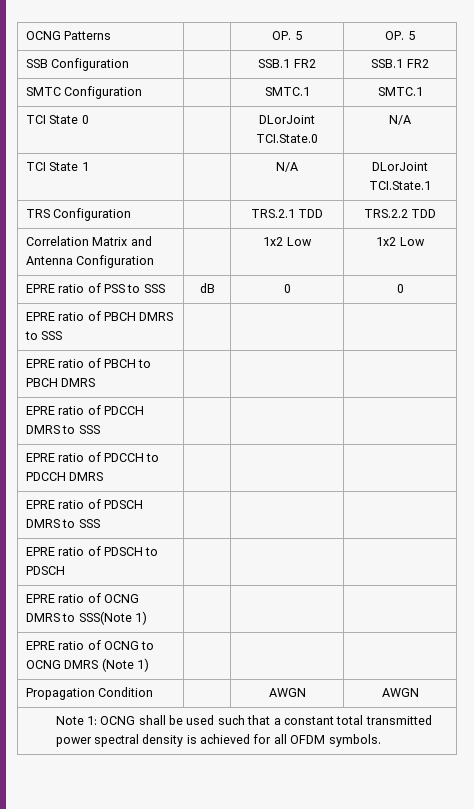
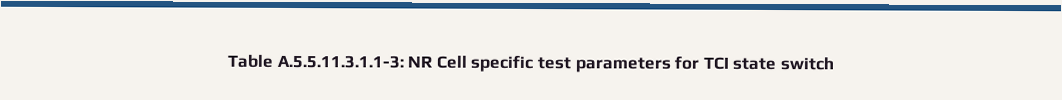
[25,31,112,40] [272,31,302,40] [385,31,415,40] [25,58,130,71] [258,59,316,68] [371,59,429,68] [25,86,143,99] [264,87,310,96] [377,87,423,96] [25,115,89,124] [259,115,315,124] [256,134,318,143] [389,115,411,125] [25,162,89,171] [276,162,298,172] [372,162,428,171] [369,181,431,190] [25,208,132,221] [250,209,324,218] [363,209,437,218] [25,236,152,246] [25,255,155,268] [263,237,312,246] [376,237,425,246] [25,283,165,293] [199,283,215,293] [283,284,291,293] [396,284,404,293] [25,311,174,321] [24,331,63,340] [25,358,152,368] [25,378,96,387] [25,405,144,415] [25,425,100,434] [25,452,160,462] [25,472,104,481] [25,499,143,509] [25,519,100,528] [25,546,159,556] [25,566,65,575] [25,593,139,603] [25,611,147,625] [25,640,155,650] [25,658,149,672] [25,687,154,700] [268,688,306,697] [381,688,419,697] [55,715,432,725] [55,734,381,747] OCNG Patterns | | OP. 5 | OP. 5 // SSB Configuration | | SSB.1 FR2 | SSB.1 FR2 // SMTC Configuration | | SMTC.1 | SMTC.1 // TCI State 0 | | DLorJoint TCI.State.0 | N/A // TCI State 1 | | N/A | DLorJoint TCI.State.1 // TRS Configuration | | TRS.2.1 TDD | TRS.2.2 TDD // Correlation Matrix and Antenna Configuration | | 1x2 Low | 1x2 Low // EPRE ratio of PSS to SSS | dB | 0 | 0 // EPRE ratio of PBCH DMRS to SSS | | | // EPRE ratio of PBCH to PBCH DMRS | | | // EPRE ratio of PDCCH DMRS to SSS | | | // EPRE ratio of PDCCH to PDCCH DMRS | | | // EPRE ratio of PDSCH DMRS to SSS | | | // EPRE ratio of PDSCH to PDSCH | | | // EPRE ratio of OCNG DMRS to SSS(Note 1) | | | // EPRE ratio of OCNG to OCNG DMRS (Note 1) | | | // Propagation Condition | | AWGN | AWGN // Note 1: OCNG shall be used such that a constant total transmitted power spectral density is achieved for all OFDM symbols. -> [227,54,834,73] Table A.5.5.11.3.1.1-3: NR Cell specific test parameters for TCI state switch

